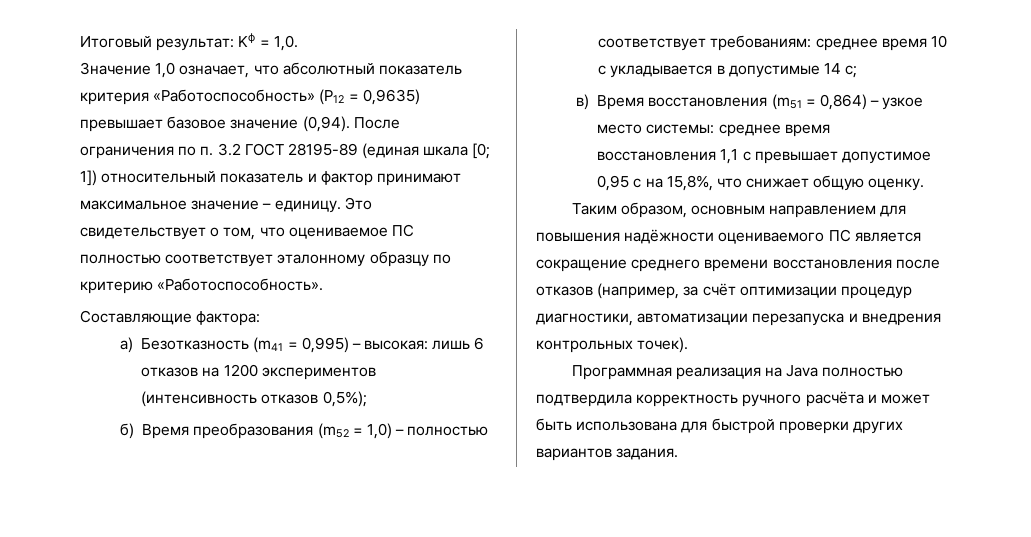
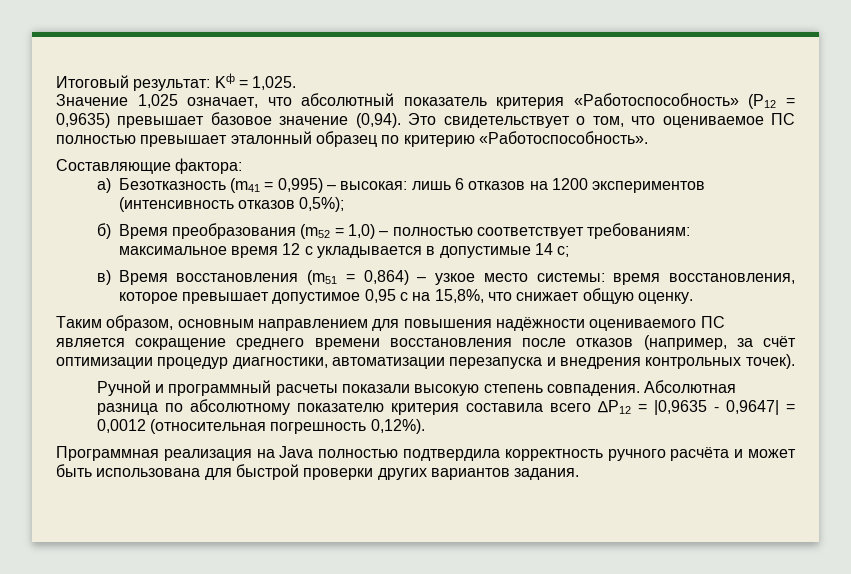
[273,35,298,51] 1,0. -> [252,76,297,90] 1,025.
[155,62,176,78] 1,0 -> [137,94,178,108] 1,025
[353,117,400,129] [80,143,491,159] [80,170,461,186] [80,200,341,213] После ограничения по п. 3.2 ГОСТ 28195-89 (единая шкала [0; 1]) относительный показатель и фактор принимают максимальное значение – единицу. -> (401, 120) none
[165,251,429,267] соответствует эталонному образцу -> [140,131,377,147] превышает эталонный образец
[815,35,947,51] среднее время 10 -> [118,243,301,258] максимальное время 12
[718,124,830,137] [597,149,751,164] среднее время восстановления 1,1 с -> [613,273,796,285] [118,292,178,304] время восстановления, которое
(689, 345) none -> [96,380,737,396] [96,399,795,415] [96,419,425,434] // Ручной и программный расчеты показали высокую степень совпадения. Абсолютная разница по абсолютному показателю критерия составила всего ∆P12 = |0,9635 - 0,9647| = 0,0012 (относительная погрешность 0,12%).

